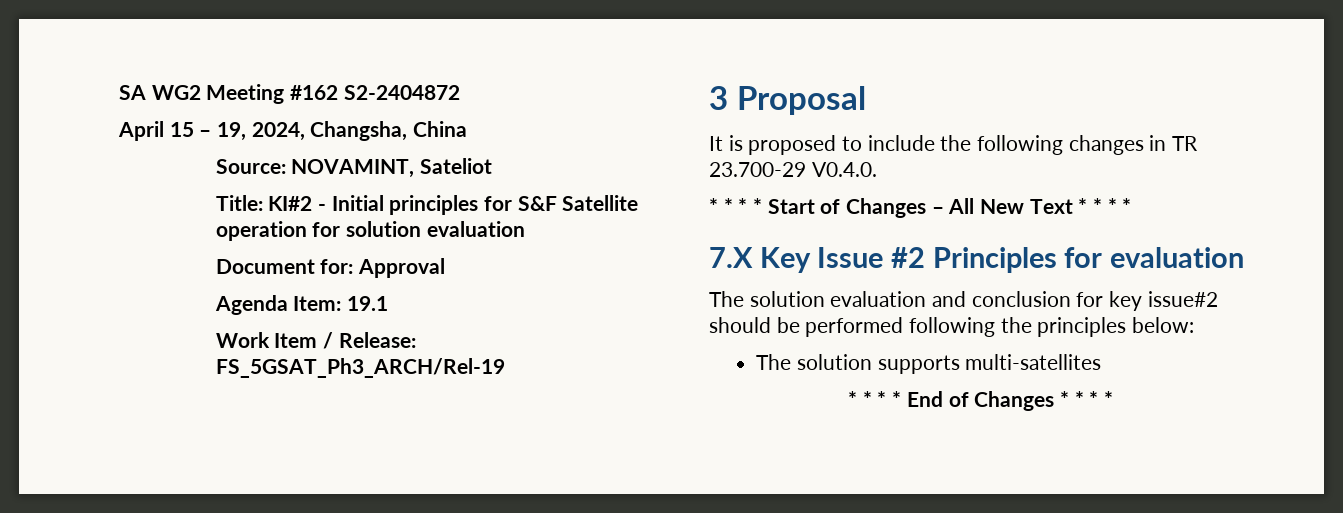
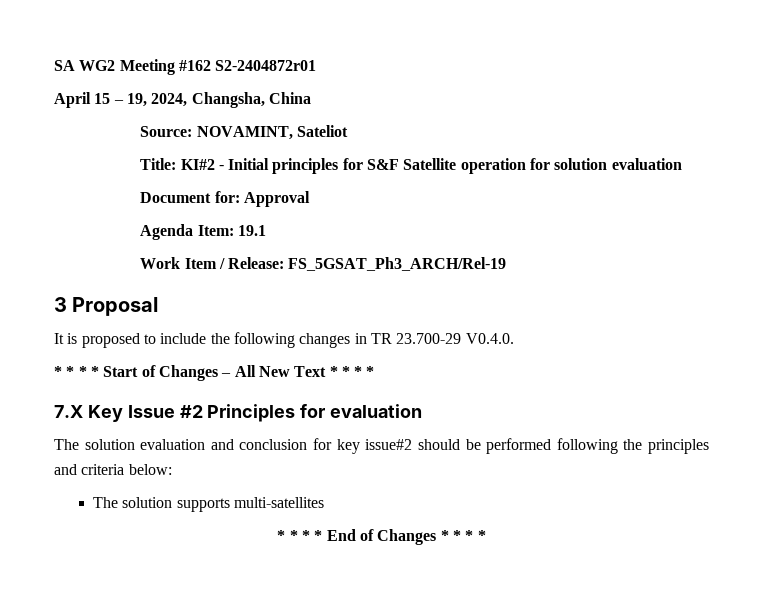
[343,85,460,100] S2-2404872 -> [215,60,317,71] S2-2404872r01
(1127, 327) none -> [54,464,125,475] and criteria

